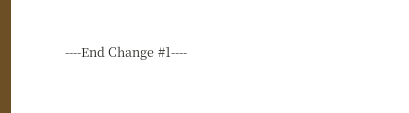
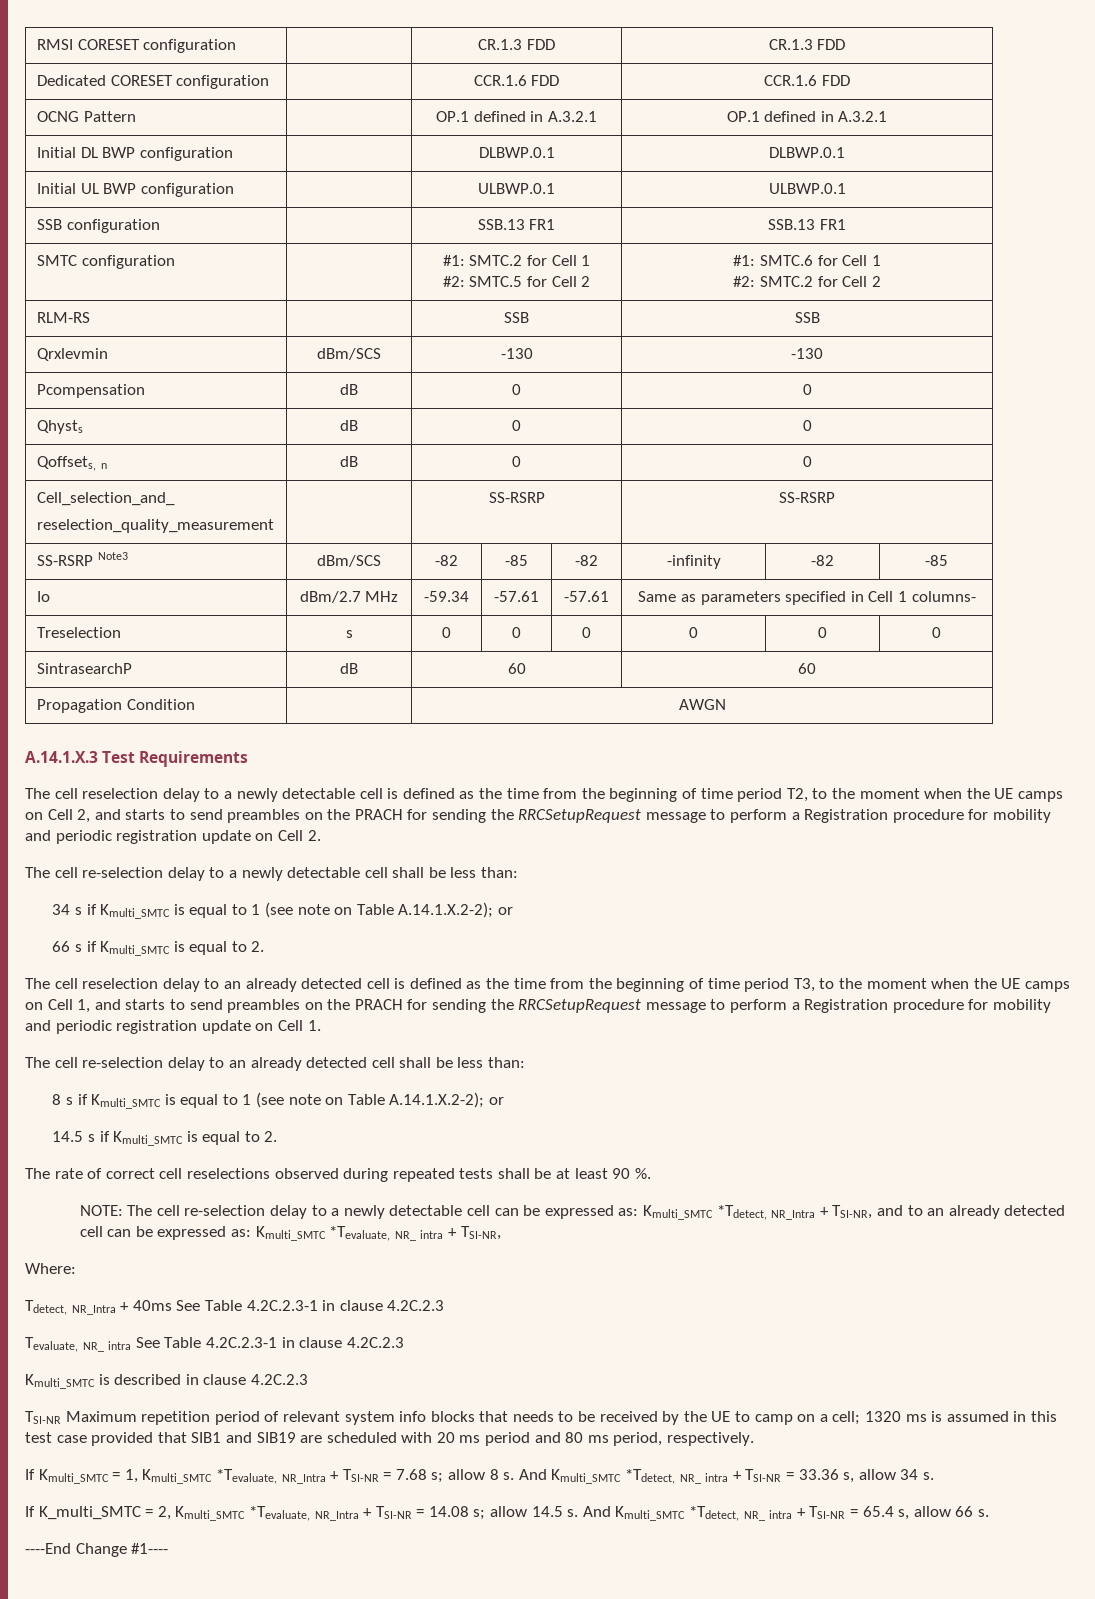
(65, 51) none -> [36,39,237,53] [478,39,555,50] [768,39,846,50] [36,75,270,89] [473,75,560,86] [764,75,850,86] [36,111,136,122] [436,111,597,122] [726,111,888,122] [36,147,233,161] [478,147,555,158] [769,147,845,158] [36,183,234,197] [478,183,555,194] [768,183,846,194] [36,219,160,233] [477,219,556,230] [768,219,846,230] [36,255,175,269] [442,255,591,266] [442,276,591,287] [733,255,881,266] [733,276,881,287] [36,312,90,323] [504,312,529,323] [794,312,820,323] [36,348,108,361] [317,348,381,360] [500,348,533,359] [791,348,823,359] [36,384,145,398] [340,384,358,395] [512,384,521,395] [802,384,812,395] [36,420,83,434] [340,420,358,431] [512,420,521,431] [802,420,812,431] [36,456,107,471] [340,456,358,467] [512,456,521,467] [802,456,812,467] [36,492,175,506] [36,519,274,533] [488,492,545,503] [779,492,835,503] [36,552,128,566] [317,555,381,567] [435,555,458,566] [505,555,528,566] [575,555,598,566] [666,555,721,569] [811,555,834,566] [924,555,948,566] [36,591,50,602] [299,591,399,603] [424,591,469,602] [494,591,539,602] [564,591,609,602] [638,591,976,605] [36,627,121,638] [345,630,353,638] [442,627,451,638] [512,627,521,638] [582,627,591,638] [689,627,698,638] [818,627,827,638] [931,627,941,638] [36,663,132,674] [340,663,358,674] [507,663,526,674] [798,663,816,674] [36,699,195,713] [678,699,726,710] [25,751,249,767] [25,788,1063,802] [25,809,1051,823] [25,830,321,844] [25,867,519,881] [52,902,514,919] [52,941,265,956] [25,978,1070,992] [25,999,1051,1013] [25,1020,321,1034] [25,1057,526,1071] [52,1092,505,1109] [52,1131,278,1146] [25,1168,651,1182] [79,1205,1066,1220] [79,1226,501,1241] [25,1263,76,1274] [25,1300,445,1315] [25,1337,404,1352] [25,1374,308,1389] [25,1411,1057,1425] [25,1432,755,1446] [25,1469,934,1484] [25,1506,989,1521] RMSI CORESET configuration | | CR.1.3 FDD | CR.1.3 FDD // Dedicated CORESET configuration | | CCR.1.6 FDD | CCR.1.6 FDD // OCNG Pattern | | OP.1 defined in A.3.2.1 | OP.1 defined in A.3.2.1 // Initial DL BWP configuration | | DLBWP.0.1 | DLBWP.0.1 // Initial UL BWP configuration | | ULBWP.0.1 | ULBWP.0.1 // SSB configuration | | SSB.13 FR1 | SSB.13 FR1 // SMTC configuration | | #1: SMTC.2 for Cell 1 // #2: SMTC.5 for Cell 2 | #1: SMTC.6 for Cell 1 // #2: SMTC.2 for Cell 2 // RLM-RS | | SSB | SSB // Qrxlevmin | dBm/SCS | -130 | -130 // Pcompensation | dB | 0 | 0 // Qhysts | dB | 0 | 0 // Qoffsets, n | dB | 0 | 0 // Cell_selection_and_ // reselection_quality_measurement | | SS-RSRP | SS-RSRP // SS-RSRP Note3 | dBm/SCS | -82 | -85 | -82 | -infinity | -82 | -85 // Io | dBm/2.7 MHz | -59.34 | -57.61 | -57.61 | Same as parameters specified in Cell 1 columns- // Treselection | s | 0 | 0 | 0 | 0 | 0 | 0 // SintrasearchP | dB | 60 | 60 // Propagation Condition | | AWGN // A.14.1.X.3 Test Requirements // The cell reselection delay to a newly detectable cell is defined as the time from the beginning of time period T2, to the moment when the UE camps on Cell 2, and starts to send preambles on the PRACH for sending the RRCSetupRequest message to perform a Registration procedure for mobility and periodic registration update on Cell 2. // The cell re-selection delay to a newly detectable cell shall be less than: // 34 s if Kmulti_SMTC is equal to 1 (see note on Table A.14.1.X.2-2); or // 66 s if Kmulti_SMTC is equal to 2. // The cell reselection delay to an already detected cell is defined as the time from the beginning of time period T3, to the moment when the UE camps on Cell 1, and starts to send preambles on the PRACH for sending the RRCSetupRequest message to perform a Registration procedure for mobility and periodic registration update on Cell 1. // The cell re-selection delay to an already detected cell shall be less than: // 8 s if Kmulti_SMTC is equal to 1 (see note on Table A.14.1.X.2-2); or // 14.5 s if Kmulti_SMTC is equal to 2. // The rate of correct cell reselections observed during repeated tests shall be at least 90 %. // NOTE: The cell re-selection delay to a newly detectable cell can be expressed as: Kmulti_SMTC *Tdetect, NR_Intra + TSI-NR, and to an already detected cell can be expressed as: Kmulti_SMTC *Tevaluate, NR_ intra + TSI-NR, // Where: // Tdetect, NR_Intra + 40ms See Table 4.2C.2.3-1 in clause 4.2C.2.3 // Tevaluate, NR_ intra See Table 4.2C.2.3-1 in clause 4.2C.2.3 // Kmulti_SMTC is described in clause 4.2C.2.3 // TSI-NR Maximum repetition period of relevant system info blocks that needs to be received by the UE to camp on a cell; 1320 ms is assumed in this test case provided that SIB1 and SIB19 are scheduled with 20 ms period and 80 ms period, respectively. // If Kmulti_SMTC = 1, Kmulti_SMTC *Tevaluate, NR_Intra + TSI-NR = 7.68 s; allow 8 s. And Kmulti_SMTC *Tdetect, NR_ intra + TSI-NR = 33.36 s, allow 34 s. // If K_multi_SMTC = 2, Kmulti_SMTC *Tevaluate, NR_Intra + TSI-NR = 14.08 s; allow 14.5 s. And Kmulti_SMTC *Tdetect, NR_ intra + TSI-NR = 65.4 s, allow 66 s. //

